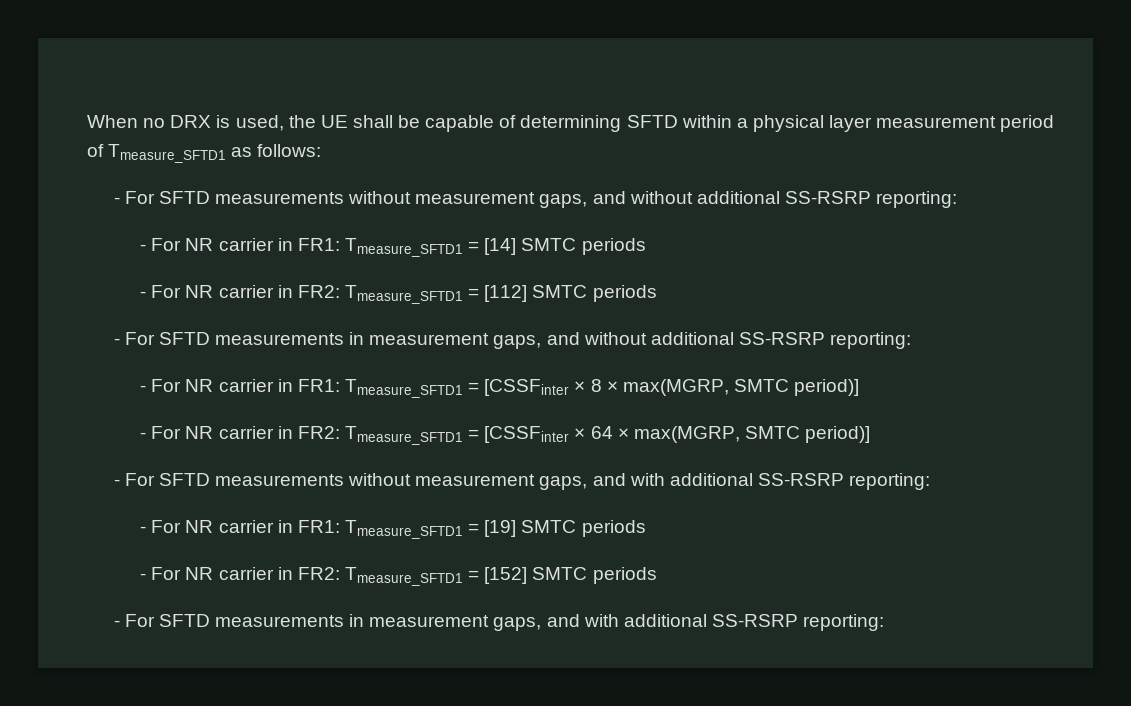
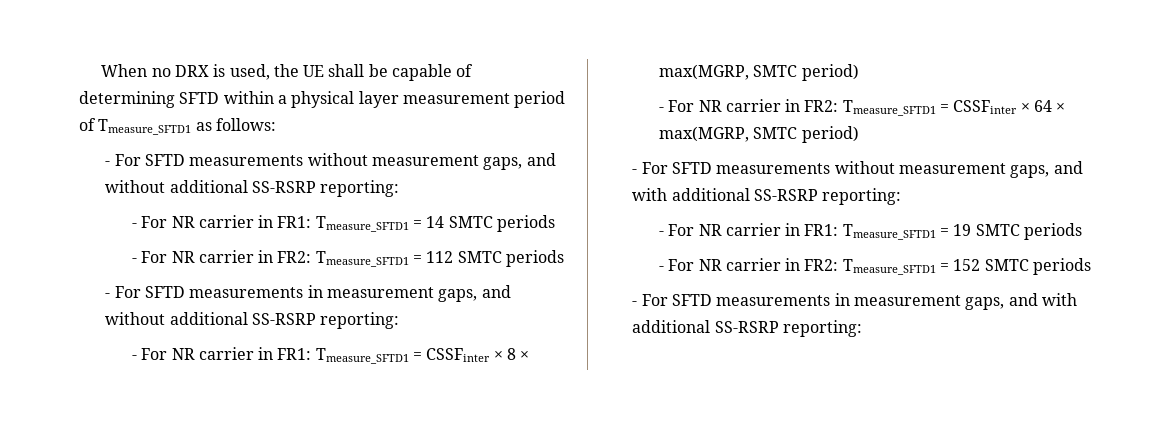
[484,238,517,255] [14] -> [426,216,445,228] 14
[484,285,528,302] [112] -> [426,251,454,263] 112
[484,379,570,396] [CSSFinter -> [426,348,491,362] CSSFinter
[794,379,860,396] [140,426,570,445] period)] // - For NR carrier in FR2: Tmeasure_SFTD1 = [CSSFinter -> [801,64,859,81] [658,99,1018,116] period) // - For NR carrier in FR2: Tmeasure_SFTD1 = CSSFinter
[805,426,871,443] period)] -> [801,126,859,143] period)
[484,520,517,537] [19] -> [953,224,972,236] 19
[484,567,528,584] [152] -> [953,259,981,271] 152

